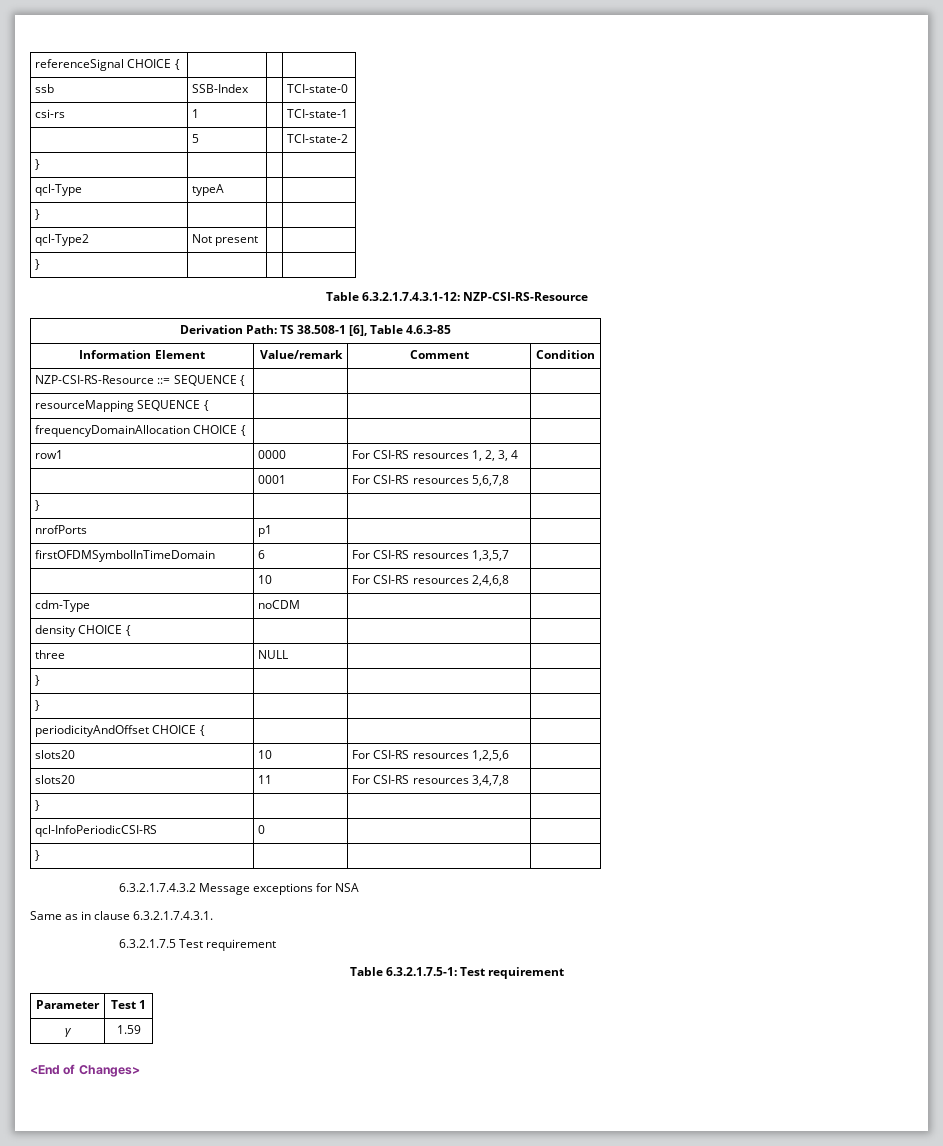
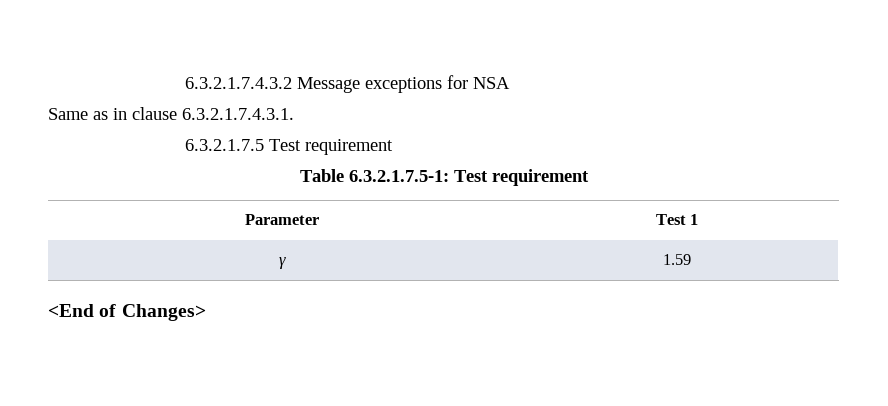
[35,59,180,71] [35,84,55,93] [192,84,250,93] [287,84,349,93] [35,109,66,118] [192,109,200,118] [287,109,349,118] [192,134,200,143] [287,134,349,143] [35,159,41,170] [35,184,83,196] [192,184,225,196] [35,209,41,220] [35,234,90,246] [192,234,259,246] [35,259,41,270] [325,292,589,301] [179,325,452,336] [79,350,205,359] [259,350,343,359] [409,350,469,359] [536,350,595,359] [35,375,245,386] [35,400,209,412] [35,425,246,437] [35,450,64,459] [258,450,287,459] [352,450,518,461] [258,475,287,484] [352,475,509,486] [35,500,41,511] [35,525,88,534] [258,525,273,537] [35,550,216,562] [258,550,266,559] [352,550,509,561] [258,575,273,584] [352,575,509,586] [35,600,91,612] [258,600,301,609] [35,625,131,637] [35,650,66,659] [258,650,289,659] [35,675,41,686] [35,700,41,711] [35,725,205,737] [35,750,76,759] [258,750,273,759] [352,750,509,761] [35,775,76,784] [258,775,273,784] [352,775,509,786] [35,800,41,811] [35,825,158,837] [258,825,266,834] [35,850,41,861] referenceSignal CHOICE { | | | // ssb | SSB-Index | | TCI-state-0 // csi-rs | 1 | | TCI-state-1 // | 5 | | TCI-state-2 // } | | | // qcl-Type | typeA | | // } | | | // qcl-Type2 | Not present | | // } | | | // Table 6.3.2.1.7.4.3.1-12: NZP-CSI-RS-Resource // Derivation Path: TS 38.508-1 [6], Table 4.6.3-85 // Information Element | Value/remark | Comment | Condition // NZP-CSI-RS-Resource ::= SEQUENCE { | | | // resourceMapping SEQUENCE { | | | // frequencyDomainAllocation CHOICE { | | | // row1 | 0000 | For CSI-RS resources 1, 2, 3, 4 | // | 0001 | For CSI-RS resources 5,6,7,8 | // } | | | // nrofPorts | p1 | | // firstOFDMSymbolInTimeDomain | 6 | For CSI-RS resources 1,3,5,7 | // | 10 | For CSI-RS resources 2,4,6,8 | // cdm-Type | noCDM | | // density CHOICE { | | | // three | NULL | | // } | | | // } | | | // periodicityAndOffset CHOICE { | | | // slots20 | 10 | For CSI-RS resources 1,2,5,6 | // slots20 | 11 | For CSI-RS resources 3,4,7,8 | // } | | | // qcl-InfoPeriodicCSI-RS | 0 | | // } | | | // -> (185, 83) none

